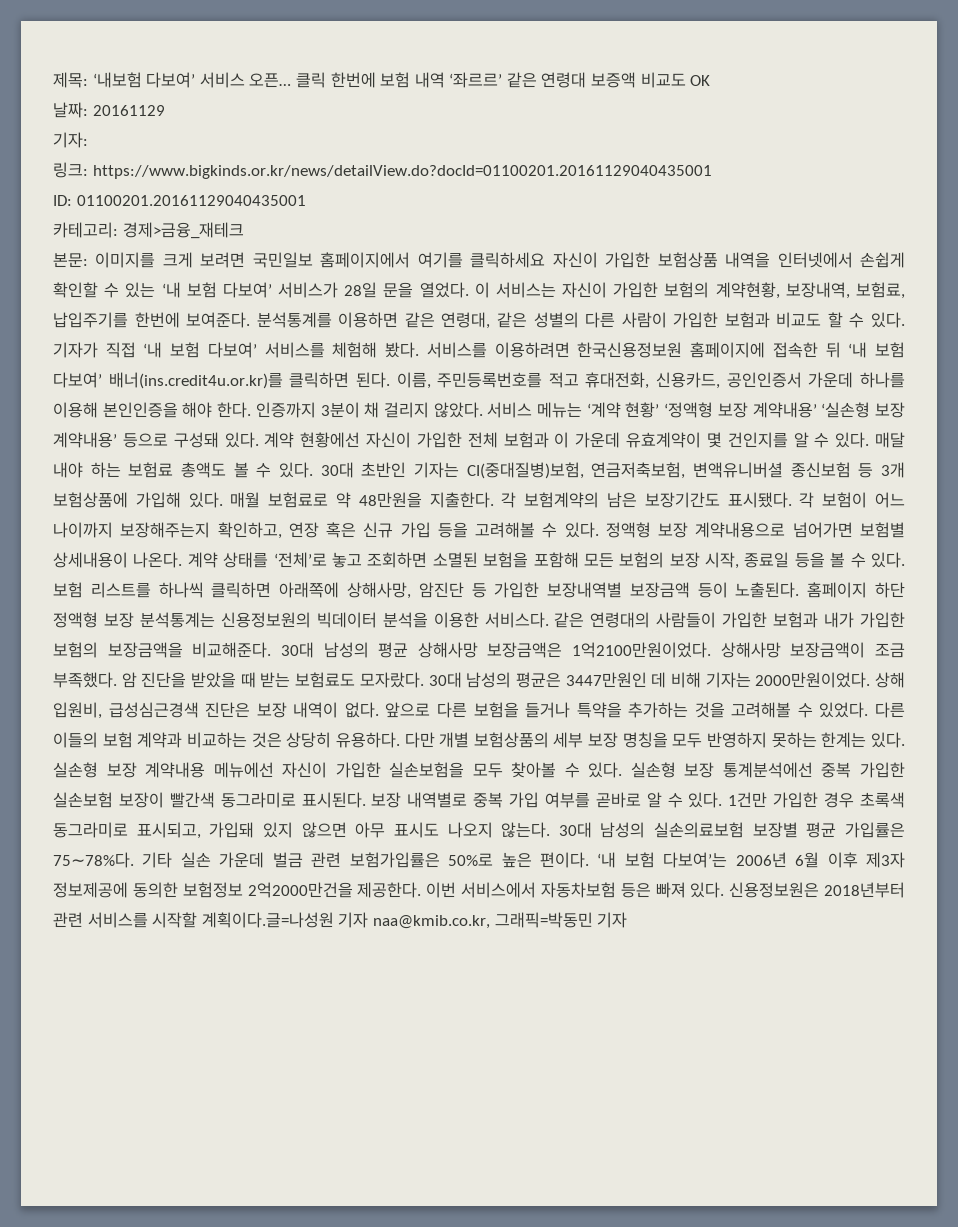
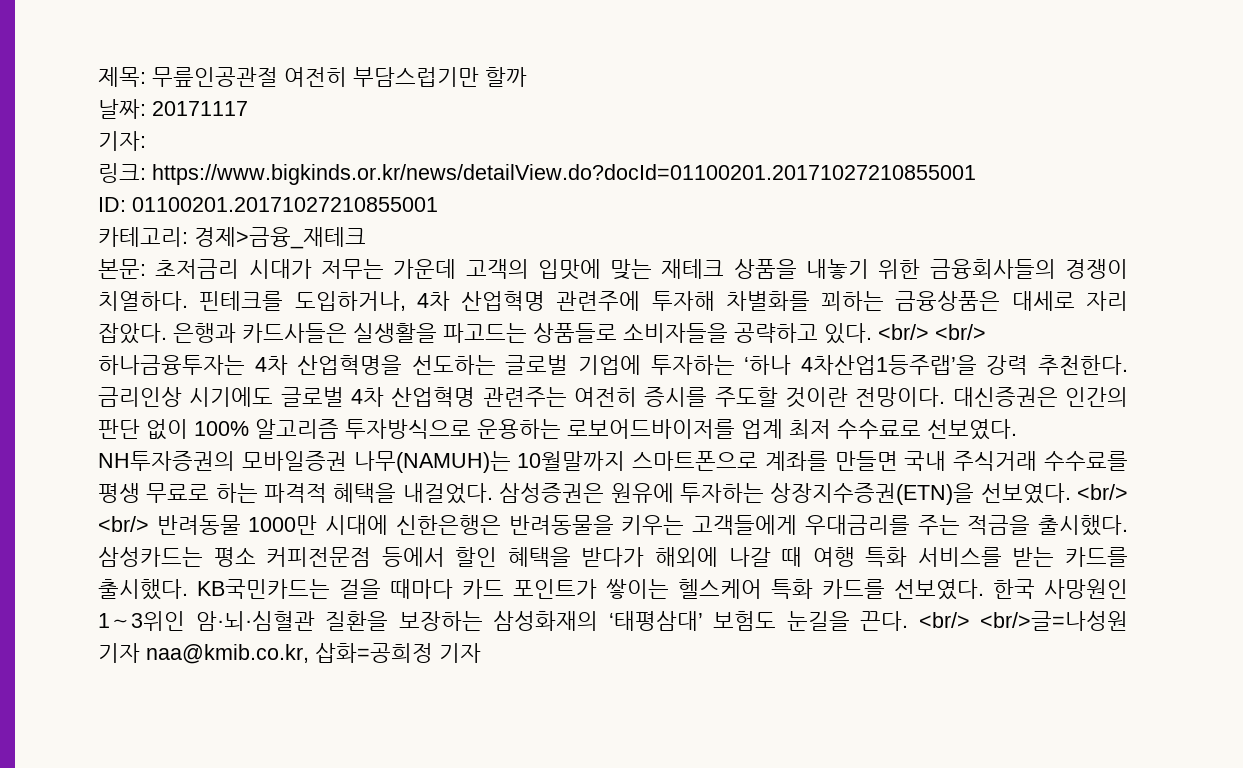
[92,72,711,88] ‘내보험 다보여’ 서비스 오픈… 클릭 한번에 보험 내역 ‘좌르르’ 같은 연령대 보증액 비교도 OK -> [152,67,527,87] 무릎인공관절 여전히 부담스럽기만 할까
[92,105,165,116] 20161129 -> [152,101,248,116] 20171117
[92,165,712,179] https://www.bigkinds.or.kr/news/detailView.do?docId=01100201.20161129040435001 -> [152,164,976,185] https://www.bigkinds.or.kr/news/detailView.do?docId=01100201.20171027210855001
[76,195,306,206] 01100201.20161129040435001 -> [132,197,438,212] 01100201.20171027210855001
[95,252,905,268] [53,282,905,299] [53,312,905,329] [53,342,906,358] [53,372,905,389] [53,402,906,418] [53,432,906,448] [53,462,905,479] [53,492,905,508] [53,522,905,539] [53,552,906,569] [53,582,906,599] [53,612,906,628] [53,642,905,658] [53,672,905,688] [53,702,905,719] [53,732,905,748] [53,762,905,778] [53,792,905,808] [53,822,905,839] [53,852,905,868] [53,882,906,898] [53,912,334,928] 이미지를 크게 보려면 국민일보 홈페이지에서 여기를 클릭하세요 자신이 가입한 보험상품 내역을 인터넷에서 손쉽게 확인할 수 있는 ‘내 보험 다보여’ 서비스가 28일 문을 열었다. 이 서비스는 자신이 가입한 보험의 계약현황, 보장내역, 보험료, 납입주기를 한번에 보여준다. 분석통계를 이용하면 같은 연령대, 같은 성별의 다른 사람이 가입한 보험과 비교도 할 수 있다. 기자가 직접 ‘내 보험 다보여’ 서비스를 체험해 봤다. 서비스를 이용하려면 한국신용정보원 홈페이지에 접속한 뒤 ‘내 보험 다보여’ 배너(ins.credit4u.or.kr)를 클릭하면 된다. 이름, 주민등록번호를 적고 휴대전화, 신용카드, 공인인증서 가운데 하나를 이용해 본인인증을 해야 한다. 인증까지 3분이 채 걸리지 않았다. 서비스 메뉴는 ‘계약 현황’ ‘정액형 보장 계약내용’ ‘실손형 보장 계약내용’ 등으로 구성돼 있다. 계약 현황에선 자신이 가입한 전체 보험과 이 가운데 유효계약이 몇 건인지를 알 수 있다. 매달 내야 하는 보험료 총액도 볼 수 있다. 30대 초반인 기자는 CI(중대질병)보험, 연금저축보험, 변액유니버셜 종신보험 등 3개 보험상품에 가입해 있다. 매월 보험료로 약 48만원을 지출한다. 각 보험계약의 남은 보장기간도 표시됐다. 각 보험이 어느 나이까지 보장해주는지 확인하고, 연장 혹은 신규 가입 등을 고려해볼 수 있다. 정액형 보장 계약내용으로 넘어가면 보험별 상세내용이 나온다. 계약 상태를 ‘전체’로 놓고 조회하면 소멸된 보험을 포함해 모든 보험의 보장 시작, 종료일 등을 볼 수 있다. 보험 리스트를 하나씩 클릭하면 아래쪽에 상해사망, 암진단 등 가입한 보장내역별 보장금액 등이 노출된다. 홈페이지 하단 정액형 보장 분석통계는 신용정보원의 빅데이터 분석을 이용한 서비스다. 같은 연령대의 사람들이 가입한 보험과 내가 가입한 보험의 보장금액을 비교해준다. 30대 남성의 평균 상해사망 보장금액은 1억2100만원이었다. 상해사망 보장금액이 조금 부족했다. 암 진단을 받았을 때 받는 보험료도 모자랐다. 30대 남성의 평균은 3447만원인 데 비해 기자는 2000만원이었다. 상해 입원비, 급성심근경색 진단은 보장 내역이 없다. 앞으로 다른 보험을 들거나 특약을 추가하는 것을 고려해볼 수 있었다. 다른 이들의 보험 계약과 비교하는 것은 상당히 유용하다. 다만 개별 보험상품의 세부 보장 명칭을 모두 반영하지 못하는 한계는 있다. 실손형 보장 계약내용 메뉴에선 자신이 가입한 실손보험을 모두 찾아볼 수 있다. 실손형 보장 통계분석에선 중복 가입한 실손보험 보장이 빨간색 동그라미로 표시된다. 보장 내역별로 중복 가입 여부를 곧바로 알 수 있다. 1건만 가입한 경우 초록색 동그라미로 표시되고, 가입돼 있지 않으면 아무 표시도 나오지 않는다. 30대 남성의 실손의료보험 보장별 평균 가입률은 75∼78%다. 기타 실손 가운데 벌금 관련 보험가입률은 50%로 높은 편이다. ‘내 보험 다보여’는 2006년 6월 이후 제3자 정보제공에 동의한 보험정보 2억2000만건을 제공한다. 이번 서비스에서 자동차보험 등은 빠져 있다. 신용정보원은 2018년부터 관련 서비스를 시작할 계획이다.글=나성원 -> [155,259,1128,280] [98,291,1128,311] [98,323,986,344] [98,355,1128,375] [98,387,1129,408] [98,419,1017,440] [98,451,1129,473] [98,483,1128,505] [98,515,1128,536] [98,547,1128,567] [98,579,1128,600] [98,611,1128,631] 초저금리 시대가 저무는 가운데 고객의 입맛에 맞는 재테크 상품을 내놓기 위한 금융회사들의 경쟁이 치열하다. 핀테크를 도입하거나, 4차 산업혁명 관련주에 투자해 차별화를 꾀하는 금융상품은 대세로 자리 잡았다. 은행과 카드사들은 실생활을 파고드는 상품들로 소비자들을 공략하고 있다. <br/> <br/> 하나금융투자는 4차 산업혁명을 선도하는 글로벌 기업에 투자하는 ‘하나 4차산업1등주랩’을 강력 추천한다. 금리인상 시기에도 글로벌 4차 산업혁명 관련주는 여전히 증시를 주도할 것이란 전망이다. 대신증권은 인간의 판단 없이 100% 알고리즘 투자방식으로 운용하는 로보어드바이저를 업계 최저 수수료로 선보였다. NH투자증권의 모바일증권 나무(NAMUH)는 10월말까지 스마트폰으로 계좌를 만들면 국내 주식거래 수수료를 평생 무료로 하는 파격적 혜택을 내걸었다. 삼성증권은 원유에 투자하는 상장지수증권(ETN)을 선보였다. <br/> <br/> 반려동물 1000만 시대에 신한은행은 반려동물을 키우는 고객들에게 우대금리를 주는 적금을 출시했다. 삼성카드는 평소 커피전문점 등에서 할인 혜택을 받다가 해외에 나갈 때 여행 특화 서비스를 받는 카드를 출시했다. KB국민카드는 걸을 때마다 카드 포인트가 쌓이는 헬스케어 특화 카드를 선보였다. 한국 사망원인 1∼3위인 암·뇌·심혈관 질환을 보장하는 삼성화재의 ‘태평삼대’ 보험도 눈길을 끈다. <br/> <br/>글=나성원
[494,912,593,928] 그래픽=박동민 -> [315,643,433,663] 삽화=공희정

